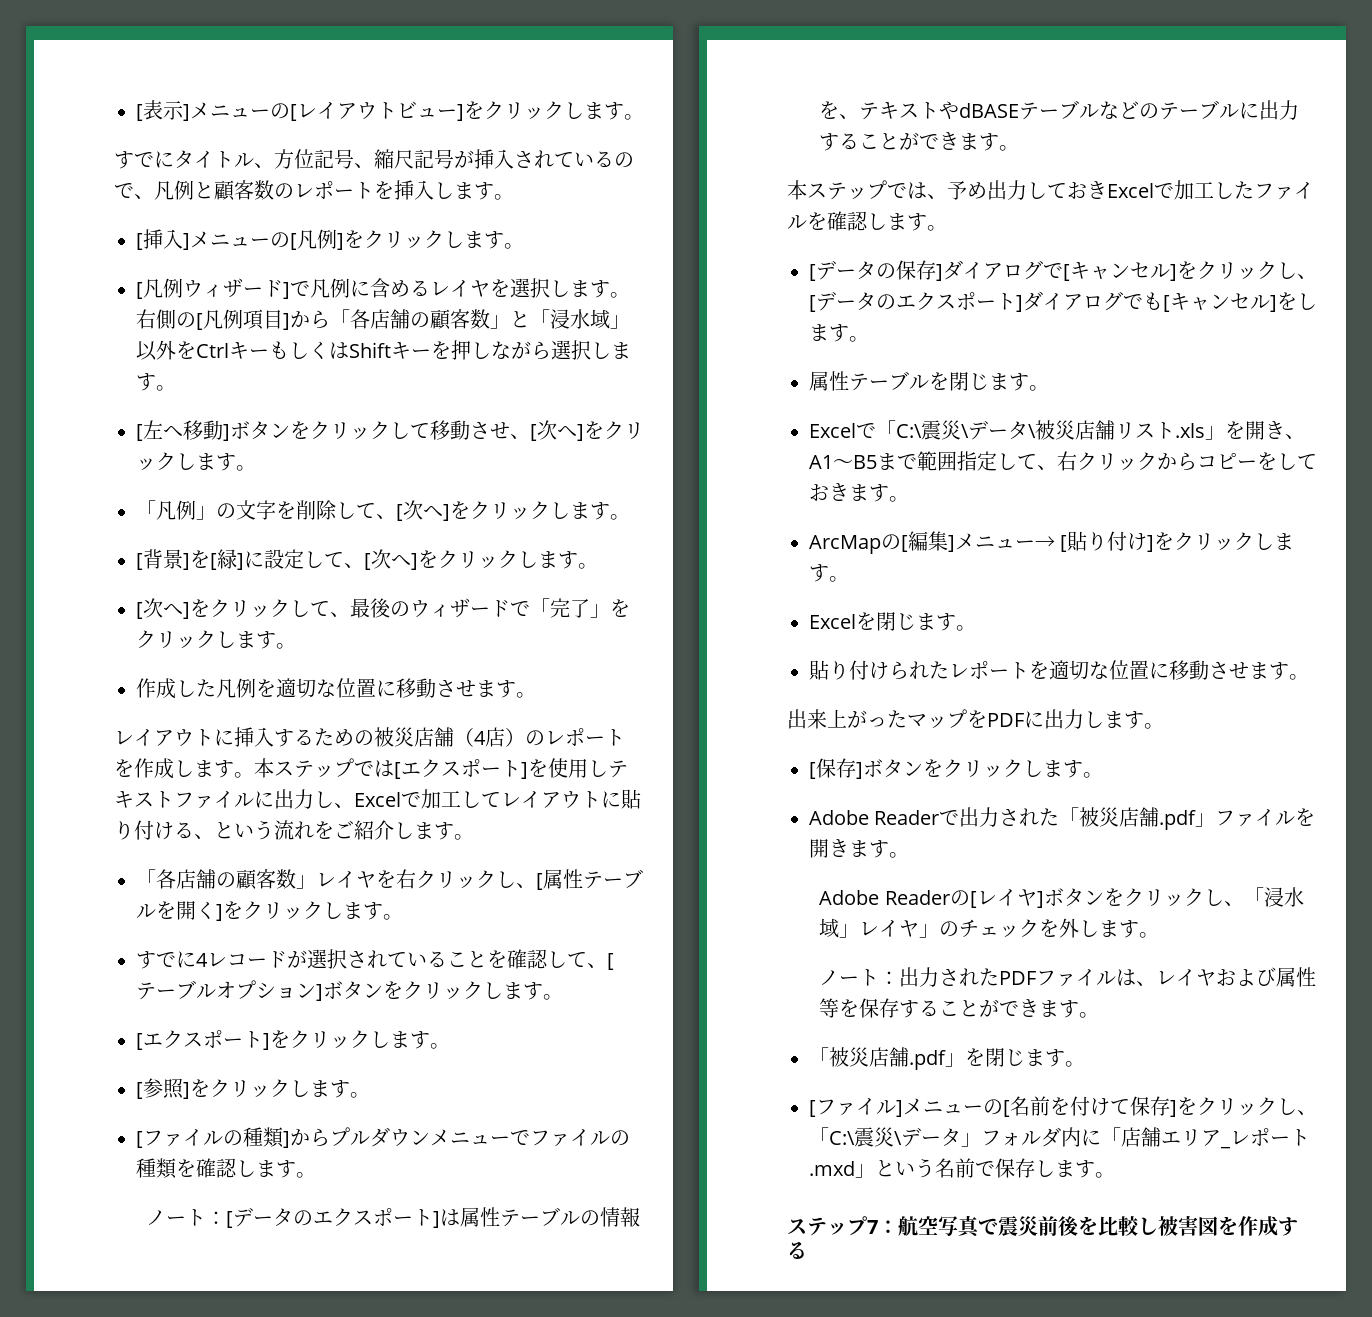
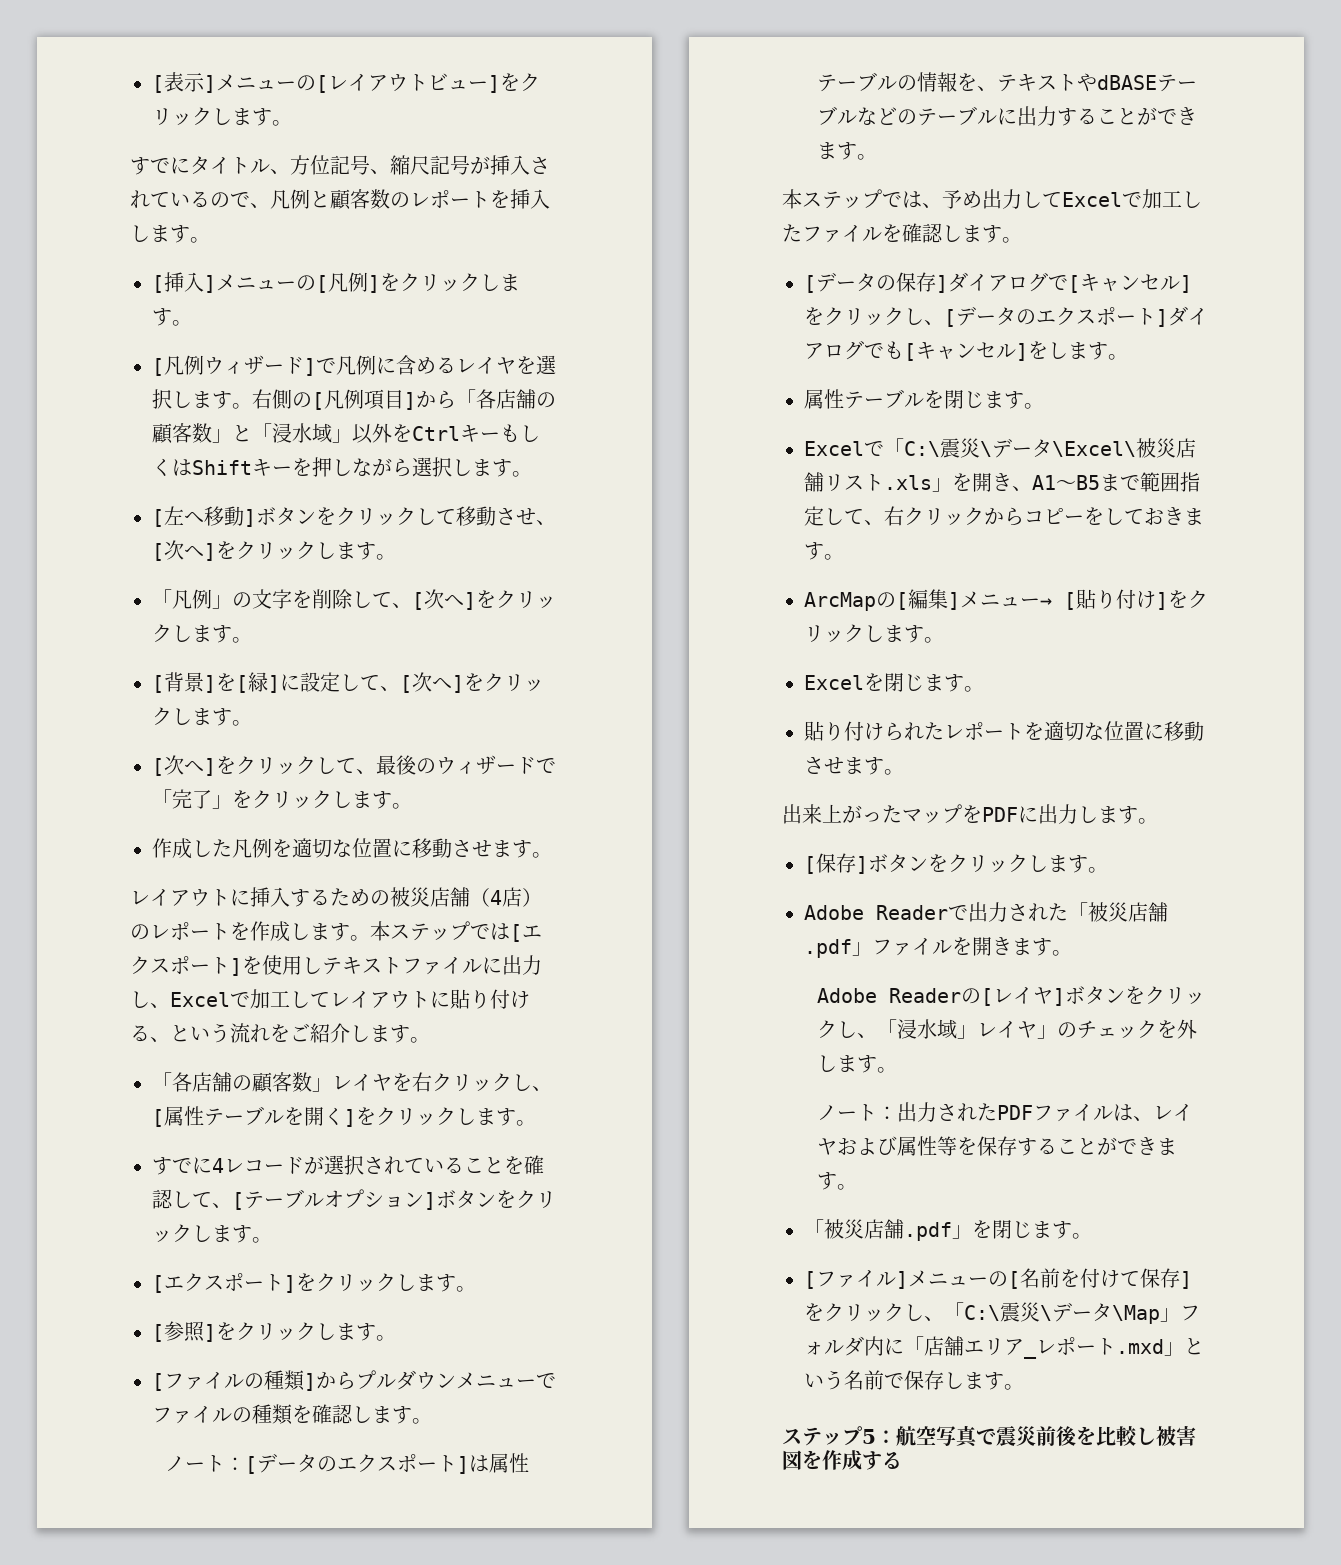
[1067,181,1107,199] おき -> (1062, 199) none
[1028,424,1036,438] \ -> [1052,441,1136,457] \Excel\
(961, 1137) none -> [1112,1305,1160,1324] \Map
[867,1220,878,1234] 7 -> [862,1429,876,1444] 5

